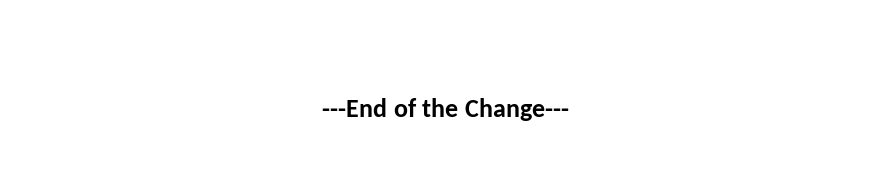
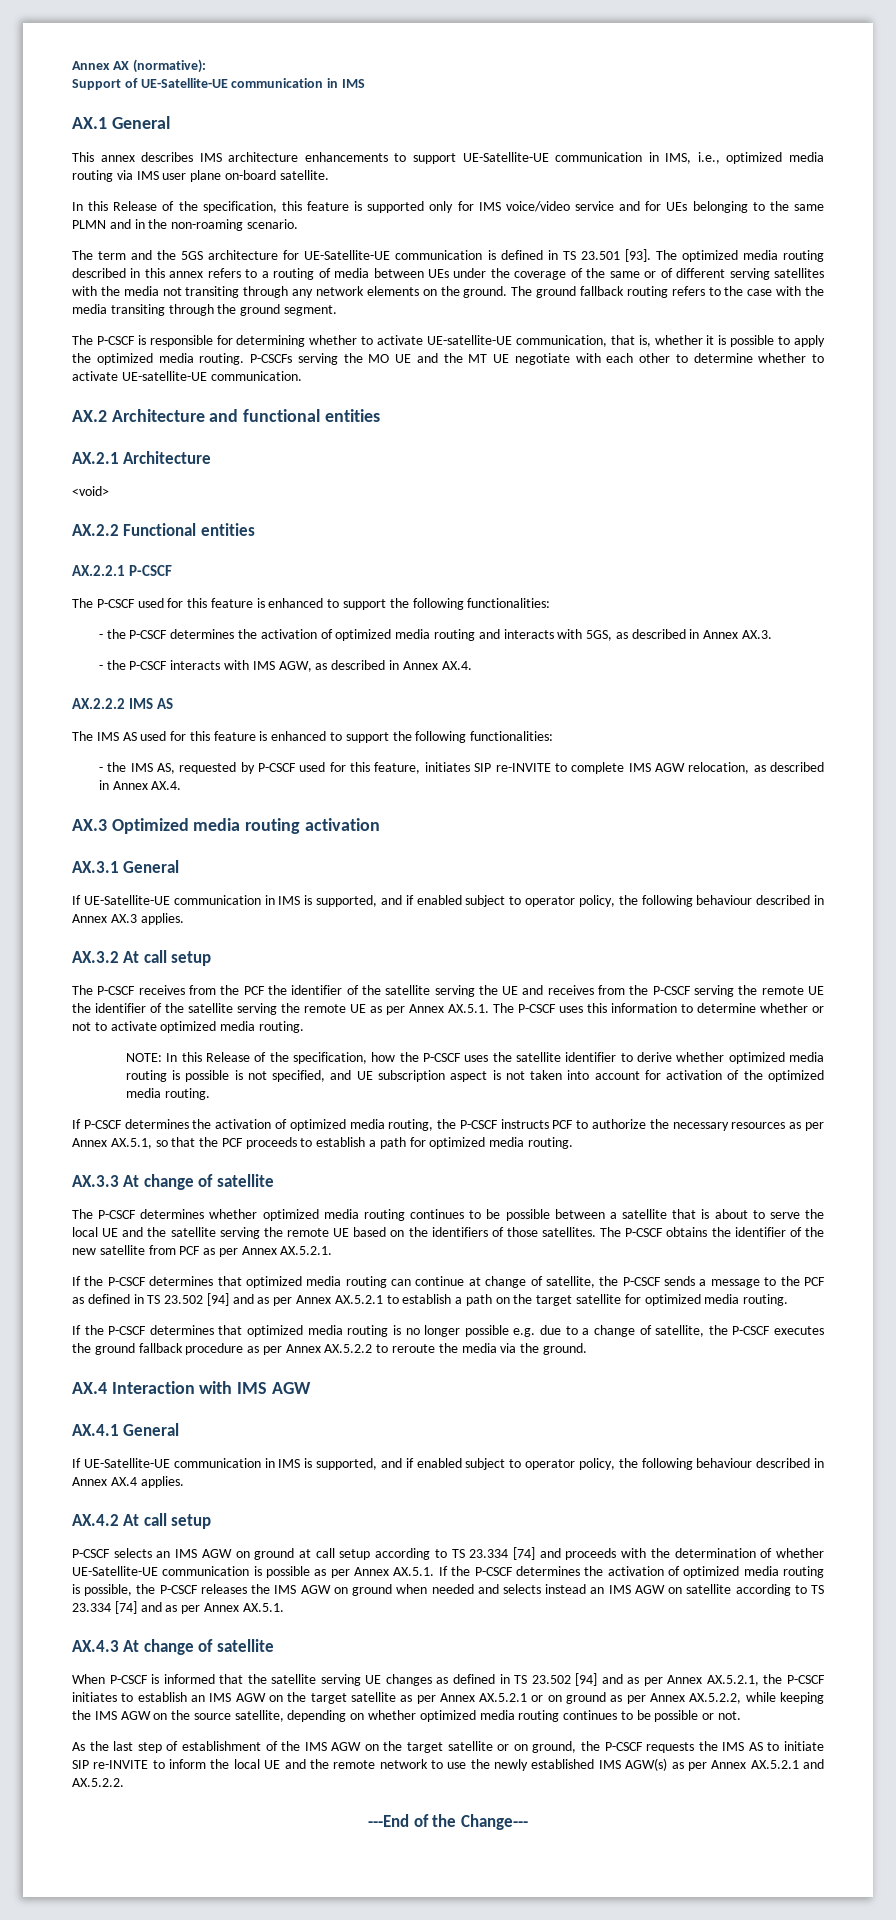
(321, 107) none -> [72,59,206,73] [72,78,365,90] [72,116,170,129] [72,152,824,164] [72,170,329,182] [72,201,824,213] [72,219,298,231] [72,249,824,262] [72,268,825,280] [72,286,824,298] [72,304,337,316] [72,335,826,347] [72,353,824,365] [72,371,302,381] [72,409,380,422] [72,451,212,464] [72,486,109,496] [72,523,255,536] [72,565,173,576] [72,598,551,610] [98,629,772,641] [98,660,472,672] [72,698,174,709] [72,731,554,743] [98,762,825,774] [98,780,182,790] [72,818,380,834] [72,860,180,873] [72,895,825,907] [72,913,184,925] [72,950,212,966] [72,985,825,997] [72,1003,824,1015] [72,1021,304,1033] [125,1052,824,1064] [125,1070,824,1082] [125,1088,210,1100] [72,1119,824,1131] [72,1137,573,1149] [72,1174,274,1190] [72,1209,824,1221] [72,1227,824,1239] [72,1245,333,1257] [72,1276,826,1288] [72,1293,789,1306] [72,1325,824,1337] [72,1343,587,1355] [72,1381,311,1394] [72,1423,180,1436] [72,1458,825,1470] [72,1476,184,1488] [72,1513,212,1529] [72,1547,824,1560] [72,1566,825,1578] [72,1584,825,1596] [72,1601,284,1614] [72,1639,274,1655] [72,1673,825,1686] [72,1692,825,1704] [72,1710,742,1722] [72,1741,825,1753] [72,1758,825,1771] [72,1778,124,1787] Annex AX (normative): // Support of UE-Satellite-UE communication in IMS // AX.1 General // This annex describes IMS architecture enhancements to support UE-Satellite-UE communication in IMS, i.e., optimized media routing via IMS user plane on-board satellite. // In this Release of the specification, this feature is supported only for IMS voice/video service and for UEs belonging to the same PLMN and in the non-roaming scenario. // The term and the 5GS architecture for UE-Satellite-UE communication is defined in TS 23.501 [93]. The optimized media routing described in this annex refers to a routing of media between UEs under the coverage of the same or of different serving satellites with the media not transiting through any network elements on the ground. The ground fallback routing refers to the case with the media transiting through the ground segment. // The P-CSCF is responsible for determining whether to activate UE-satellite-UE communication, that is, whether it is possible to apply the optimized media routing. P-CSCFs serving the MO UE and the MT UE negotiate with each other to determine whether to activate UE-satellite-UE communication. // AX.2 Architecture and functional entities // AX.2.1 Architecture // <void> // AX.2.2 Functional entities // AX.2.2.1 P-CSCF // The P-CSCF used for this feature is enhanced to support the following functionalities: // - the P-CSCF determines the activation of optimized media routing and interacts with 5GS, as described in Annex AX.3. // - the P-CSCF interacts with IMS AGW, as described in Annex AX.4. // AX.2.2.2 IMS AS // The IMS AS used for this feature is enhanced to support the following functionalities: // - the IMS AS, requested by P-CSCF used for this feature, initiates SIP re-INVITE to complete IMS AGW relocation, as described in Annex AX.4. // AX.3 Optimized media routing activation // AX.3.1 General // If UE-Satellite-UE communication in IMS is supported, and if enabled subject to operator policy, the following behaviour described in Annex AX.3 applies. // AX.3.2 At call setup // The P-CSCF receives from the PCF the identifier of the satellite serving the UE and receives from the P-CSCF serving the remote UE the identifier of the satellite serving the remote UE as per Annex AX.5.1. The P-CSCF uses this information to determine whether or not to activate optimized media routing. // NOTE: In this Release of the specification, how the P-CSCF uses the satellite identifier to derive whether optimized media routing is possible is not specified, and UE subscription aspect is not taken into account for activation of the optimized media routing. // If P-CSCF determines the activation of optimized media routing, the P-CSCF instructs PCF to authorize the necessary resources as per Annex AX.5.1, so that the PCF proceeds to establish a path for optimized media routing. // AX.3.3 At change of satellite // The P-CSCF determines whether optimized media routing continues to be possible between a satellite that is about to serve the local UE and the satellite serving the remote UE based on the identifiers of those satellites. The P-CSCF obtains the identifier of the new satellite from PCF as per Annex AX.5.2.1. // If the P-CSCF determines that optimized media routing can continue at change of satellite, the P-CSCF sends a message to the PCF as defined in TS 23.502 [94] and as per Annex AX.5.2.1 to establish a path on the target satellite for optimized media routing. // If the P-CSCF determines that optimized media routing is no longer possible e.g. due to a change of satellite, the P-CSCF executes the ground fallback procedure as per Annex AX.5.2.2 to reroute the media via the ground. // AX.4 Interaction with IMS AGW // AX.4.1 General // If UE-Satellite-UE communication in IMS is supported, and if enabled subject to operator policy, the following behaviour described in Annex AX.4 applies. // AX.4.2 At call setup // P-CSCF selects an IMS AGW on ground at call setup according to TS 23.334 [74] and proceeds with the determination of whether UE-Satellite-UE communication is possible as per Annex AX.5.1. If the P-CSCF determines the activation of optimized media routing is possible, the P-CSCF releases the IMS AGW on ground when needed and selects instead an IMS AGW on satellite according to TS 23.334 [74] and as per Annex AX.5.1. // AX.4.3 At change of satellite // When P-CSCF is informed that the satellite serving UE changes as defined in TS 23.502 [94] and as per Annex AX.5.2.1, the P-CSCF initiates to establish an IMS AGW on the target satellite as per Annex AX.5.2.1 or on ground as per Annex AX.5.2.2, while keeping the IMS AGW on the source satellite, depending on whether optimized media routing continues to be possible or not. // As the last step of establishment of the IMS AGW on the target satellite or on ground, the P-CSCF requests the IMS AS to initiate SIP re-INVITE to inform the local UE and the remote network to use the newly established IMS AGW(s) as per Annex AX.5.2.1 and AX.5.2.2. //

